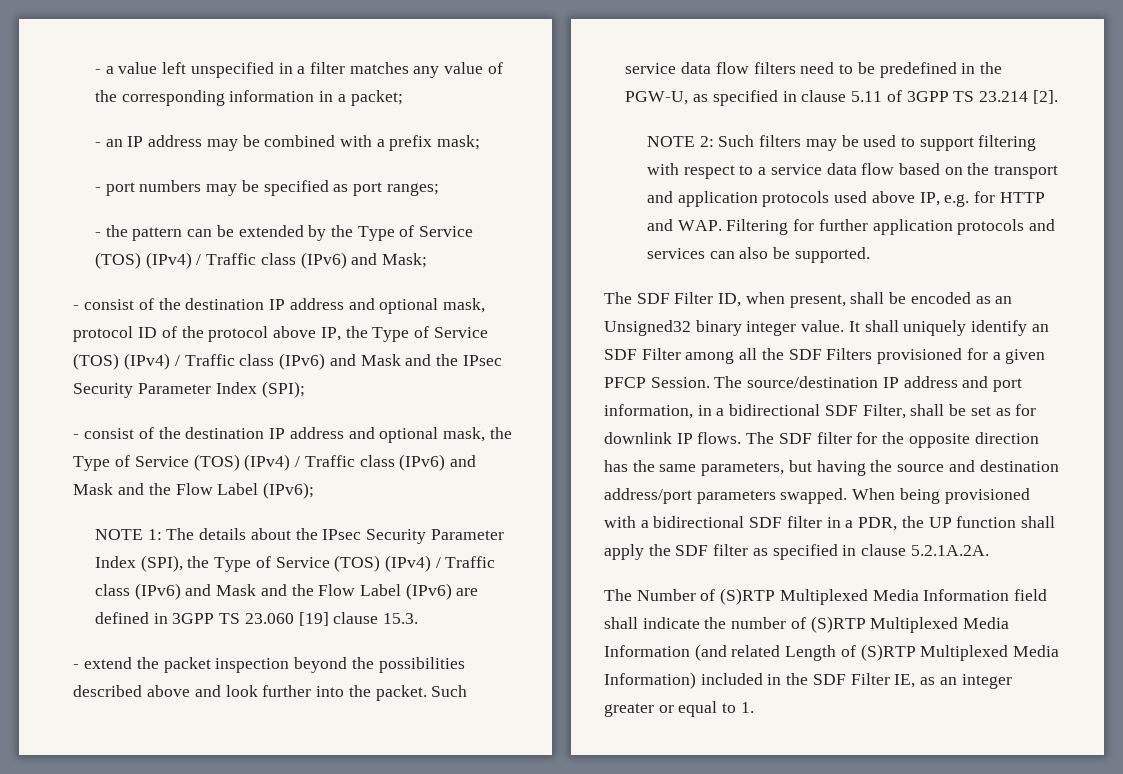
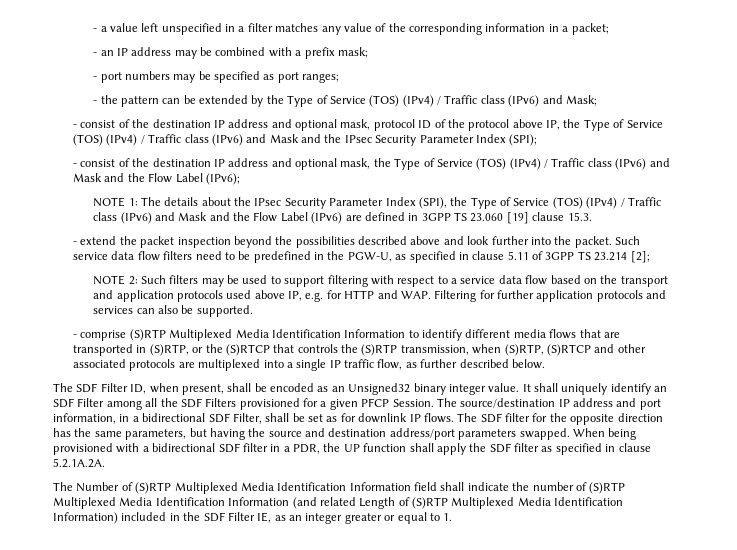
[1032,90,1058,104] [2]. -> [630,251,650,263] [2];
(870, 255) none -> [73,329,620,341] [73,344,646,356] [73,359,545,371] // - comprise (S)RTP Multiplexed Media Identification Information to identify different media flows that are transported in (S)RTP, or the (S)RTCP that controls the (S)RTP transmission, when (S)RTP, (S)RTCP and other associated protocols are multiplexed into a single IP traffic flow, as further described below.
(919, 595) none -> [277,482,347,491] Identification
(1010, 623) none -> [155,497,225,506] Identification
(1060, 651) none -> [554,497,624,506] Identification

